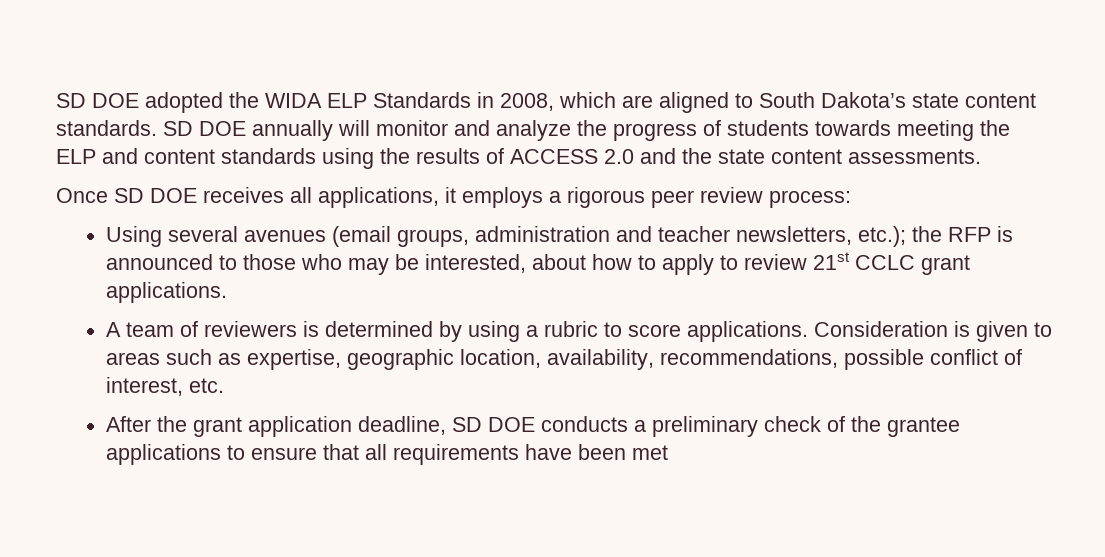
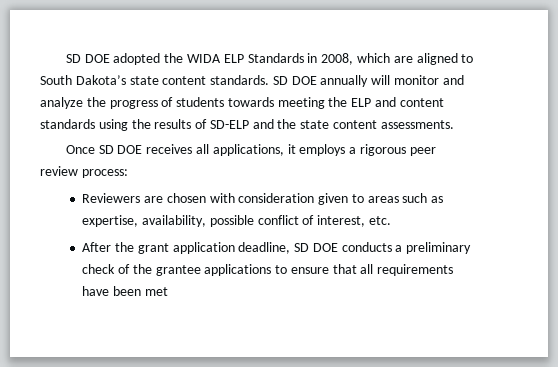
[510,149,634,164] ACCESS 2.0 -> [209,120,249,129] SD-ELP
[106,226,1014,247] [106,252,971,275] [106,282,228,303] [106,321,971,342] Using several avenues (email groups, administration and teacher newsletters, etc.); the RFP is announced to those who may be interested, about how to apply to review 21st CCLC grant applications. // A team of reviewers is determined by using a rubric to score applications. Consideration is -> [82,193,315,203] Reviewers are chosen with consideration
[347,349,839,370] geographic location, availability, recommendations, -> [141,215,206,227] availability,

